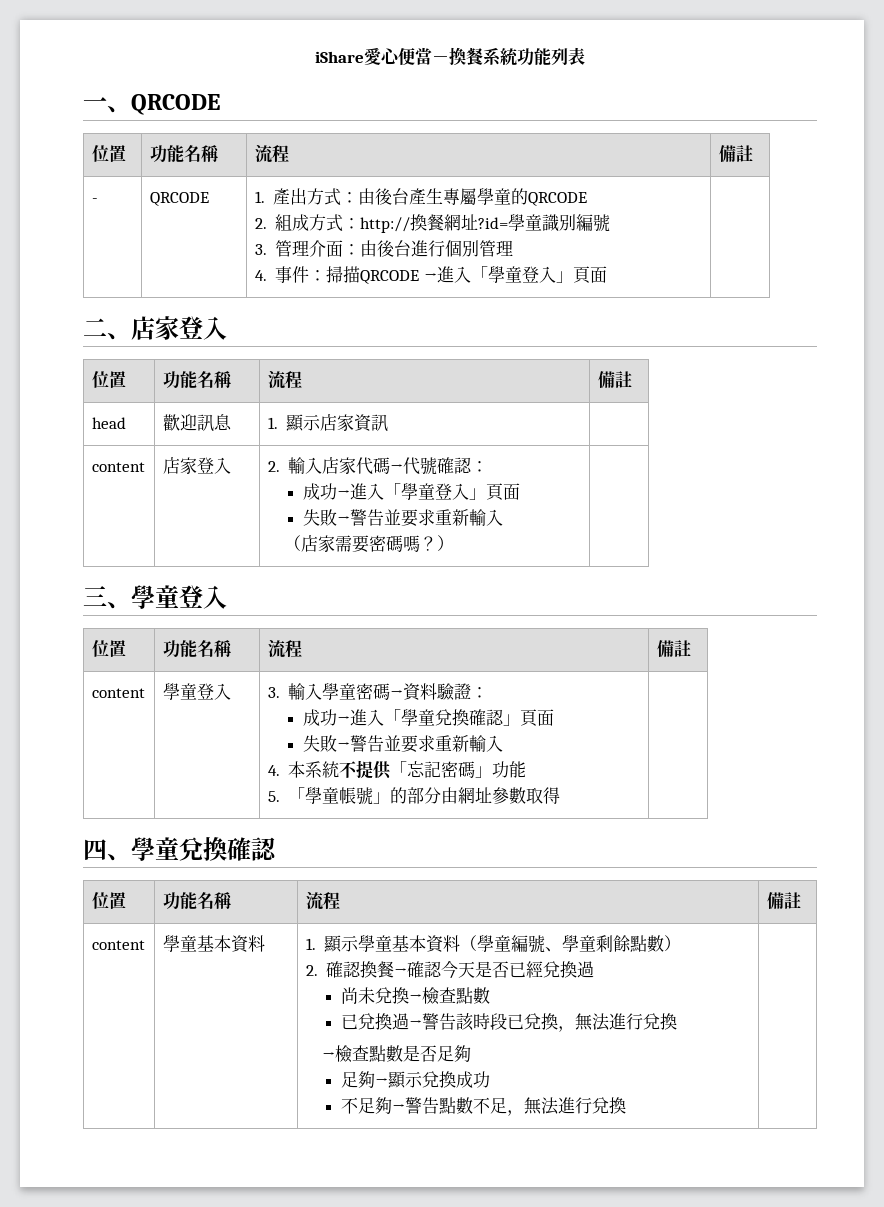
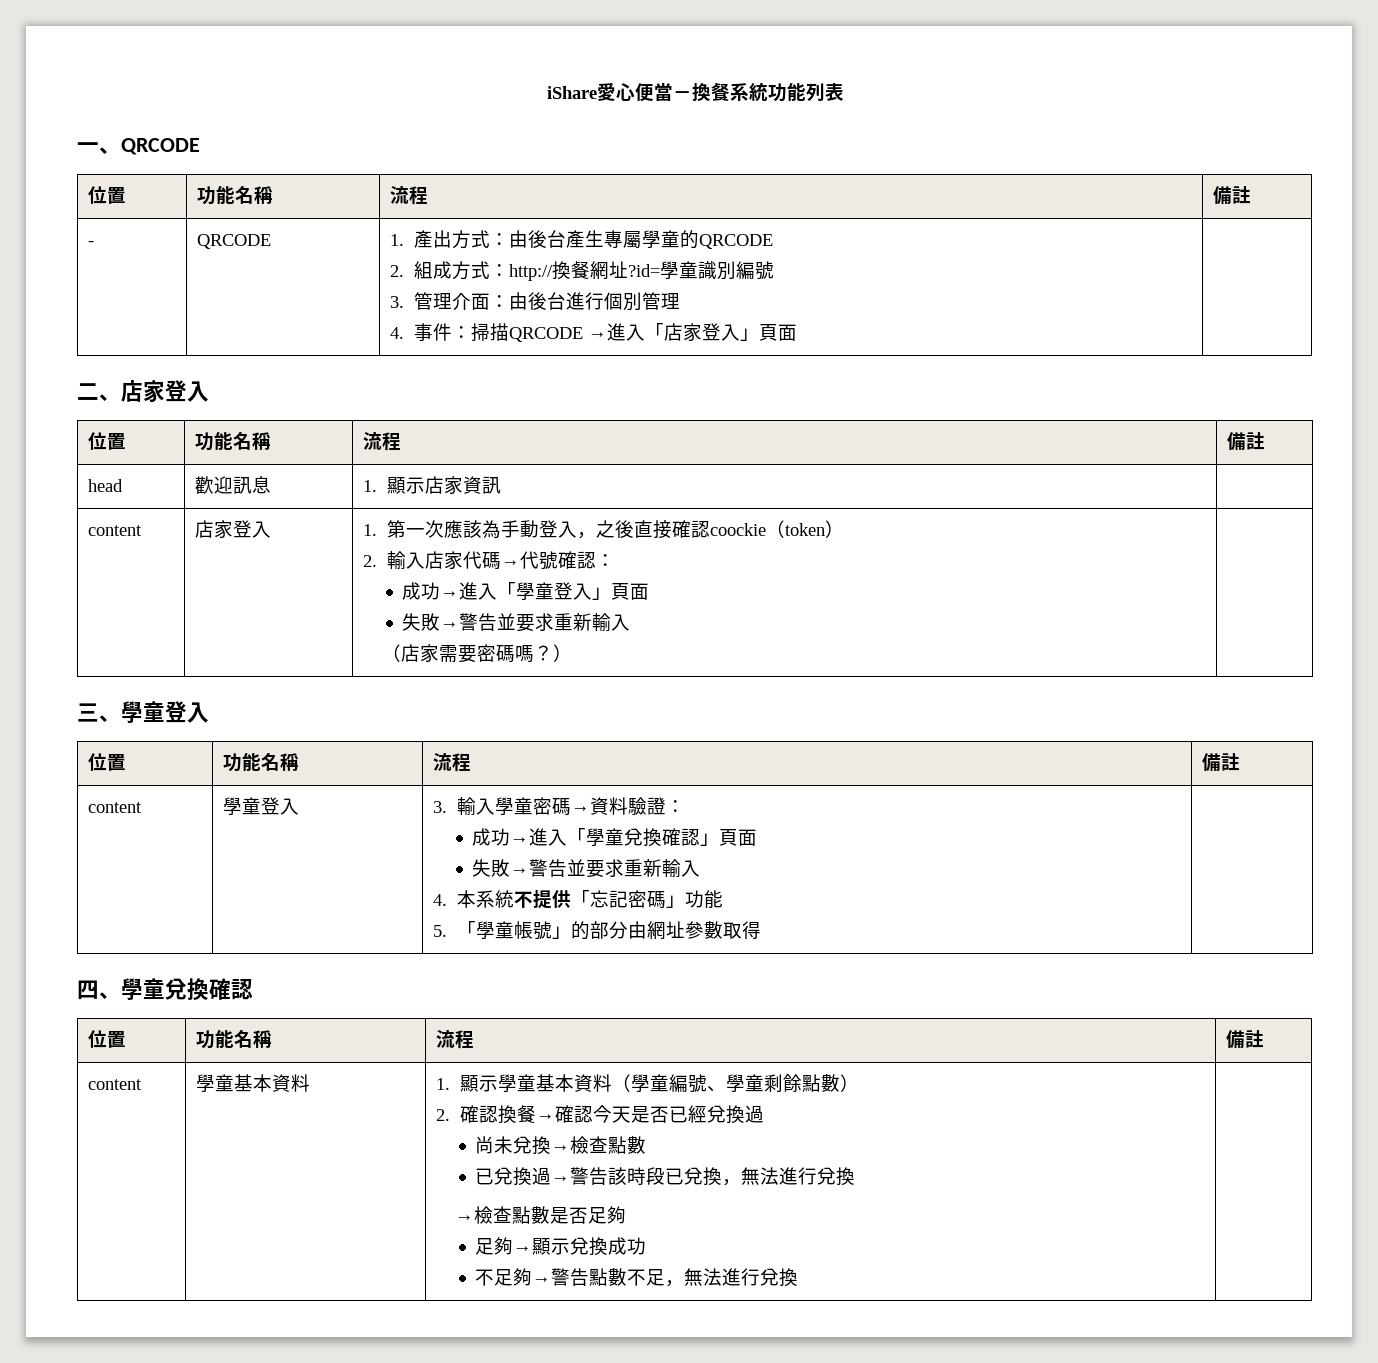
[488,266,523,283] 學童 -> [663,323,702,342] 店家
(231, 465) none -> [363,520,844,539] 1.第一次應該為手動登入，之後直接確認coockie（token） //

